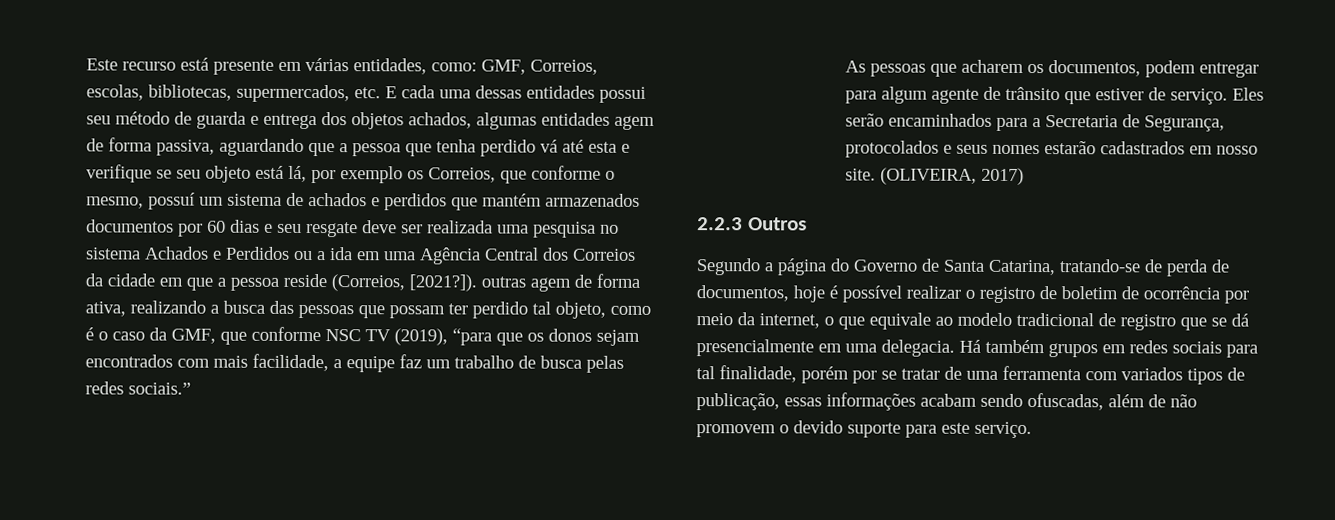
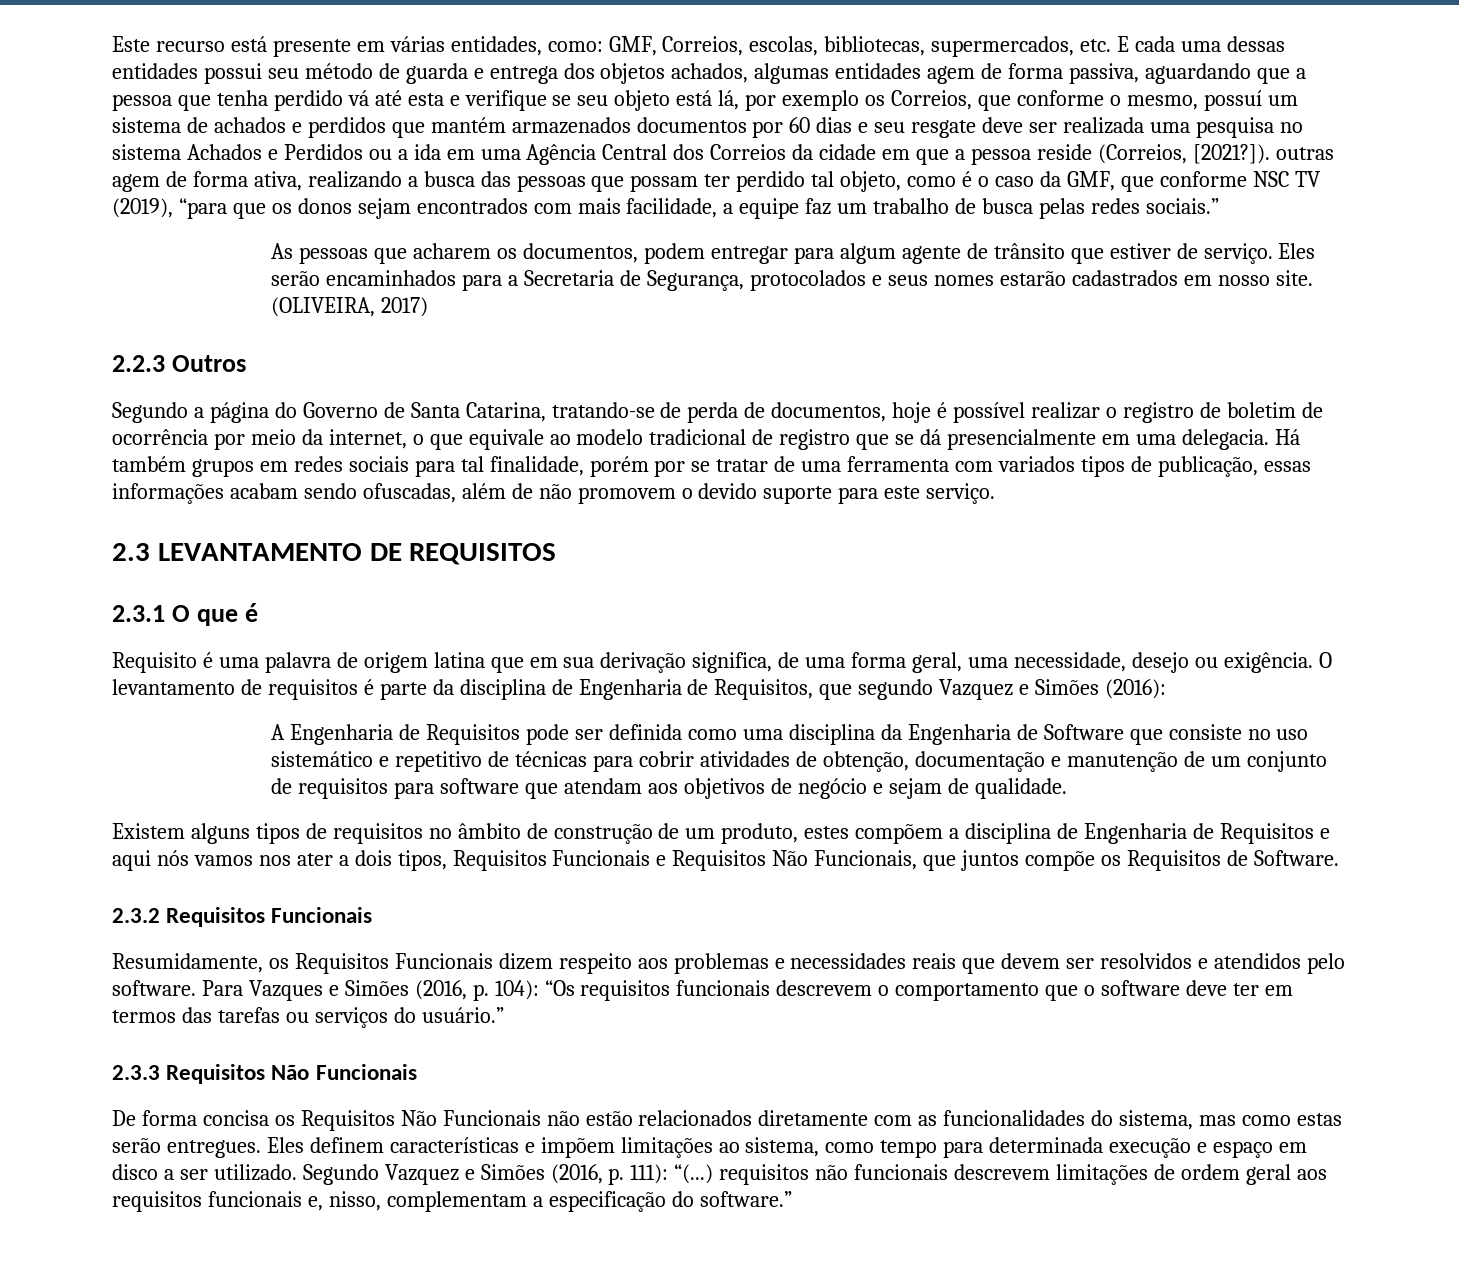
(1032, 430) none -> [112,543,557,565] [112,603,259,626] [112,652,1332,673] [112,679,1167,700] [271,724,1309,745] [271,751,1327,772] [271,778,1067,799] [112,823,1330,844] [112,850,1339,871] [112,907,373,927] [112,953,1345,974] [112,980,1293,1001] [112,1007,504,1028] [112,1064,417,1084] [112,1110,1342,1131] [112,1137,1307,1158] [112,1164,1327,1185] [112,1191,792,1212] // 2.3 LEVANTAMENTO DE REQUISITOS // 2.3.1 O que é // Requisito é uma palavra de origem latina que em sua derivação significa, de uma forma geral, uma necessidade, desejo ou exigência. O levantamento de requisitos é parte da disciplina de Engenharia de Requisitos, que segundo Vazquez e Simões (2016): // A Engenharia de Requisitos pode ser definida como uma disciplina da Engenharia de Software que consiste no uso sistemático e repetitivo de técnicas para cobrir atividades de obtenção, documentação e manutenção de um conjunto de requisitos para software que atendam aos objetivos de negócio e sejam de qualidade. // Existem alguns tipos de requisitos no âmbito de construção de um produto, estes compõem a disciplina de Engenharia de Requisitos e aqui nós vamos nos ater a dois tipos, Requisitos Funcionais e Requisitos Não Funcionais, que juntos compõe os Requisitos de Software. // 2.3.2 Requisitos Funcionais // Resumidamente, os Requisitos Funcionais dizem respeito aos problemas e necessidades reais que devem ser resolvidos e atendidos pelo software. Para Vazques e Simões (2016, p. 104): “Os requisitos funcionais descrevem o comportamento que o software deve ter em termos das tarefas ou serviços do usuário.” // 2.3.3 Requisitos Não Funcionais // De forma concisa os Requisitos Não Funcionais não estão relacionados diretamente com as funcionalidades do sistema, mas como estas serão entregues. Eles definem características e impõem limitações ao sistema, como tempo para determinada execução e espaço em disco a ser utilizado. Segundo Vazquez e Simões (2016, p. 111): “(...) requisitos não funcionais descrevem limitações de ordem geral aos requisitos funcionais e, nisso, complementam a especificação do software.”

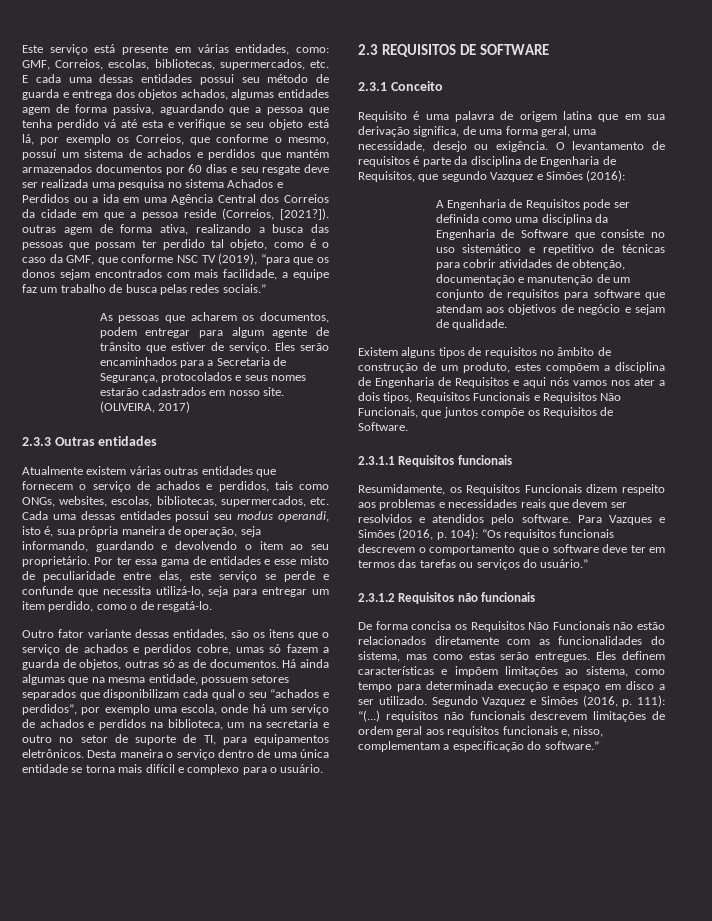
[155,41,225,52] recurso -> [49,44,88,55] serviço
[112,355,247,372] [112,402,1323,423] [112,429,1300,450] [112,456,1311,477] [112,483,996,504] [112,543,557,565] [112,603,259,626] 2.2.3 Outros // Segundo a página do Governo de Santa Catarina, tratando-se de perda de documentos, hoje é possível realizar o registro de boletim de ocorrência por meio da internet, o que equivale ao modelo tradicional de registro que se dá presencialmente em uma delegacia. Há também grupos em redes sociais para tal finalidade, porém por se tratar de uma ferramenta com variados tipos de publicação, essas informações acabam sendo ofuscadas, além de não promovem o devido suporte para este serviço. // 2.3 LEVANTAMENTO DE REQUISITOS // 2.3.1 O que é -> [22,436,158,446] [22,466,276,477] [22,481,329,492] [22,496,329,507] [22,511,329,522] [22,526,261,537] [22,541,330,552] [22,556,329,567] [22,571,329,582] [22,586,329,597] [22,601,212,612] [22,629,329,640] [22,644,329,655] [22,659,329,670] [22,674,290,685] [22,689,329,700] [22,704,329,715] [22,719,329,730] [22,734,329,745] [22,749,329,760] [22,764,324,775] [358,44,549,57] [358,81,443,91] 2.3.3 Outras entidades // Atualmente existem várias outras entidades que fornecem o serviço de achados e perdidos, tais como ONGs, websites, escolas, bibliotecas, supermercados, etc. Cada uma dessas entidades possui seu modus operandi, isto é, sua própria maneira de operação, seja informando, guardando e devolvendo o item ao seu proprietário. Por ter essa gama de entidades e esse misto de peculiaridade entre elas, este serviço se perde e confunde que necessita utilizá-lo, seja para entregar um item perdido, como o de resgatá-lo. // Outro fator variante dessas entidades, são os itens que o serviço de achados e perdidos cobre, umas só fazem a guarda de objetos, outras só as de documentos. Há ainda algumas que na mesma entidade, possuem setores separados que disponibilizam cada qual o seu “achados e perdidos”, por exemplo uma escola, onde há um serviço de achados e perdidos na biblioteca, um na secretaria e outro no setor de suporte de TI, para equipamentos eletrônicos. Desta maneira o serviço dentro de uma única entidade se torna mais difícil e complexo para o usuário. // 2.3 REQUISITOS DE SOFTWARE // 2.3.1 Conceito
[112,907,373,927] 2.3.2 Requisitos Funcionais -> [358,455,512,467] 2.3.1.1 Requisitos funcionais
[112,1064,417,1084] 2.3.3 Requisitos Não Funcionais -> [358,592,536,604] 2.3.1.2 Requisitos não funcionais

